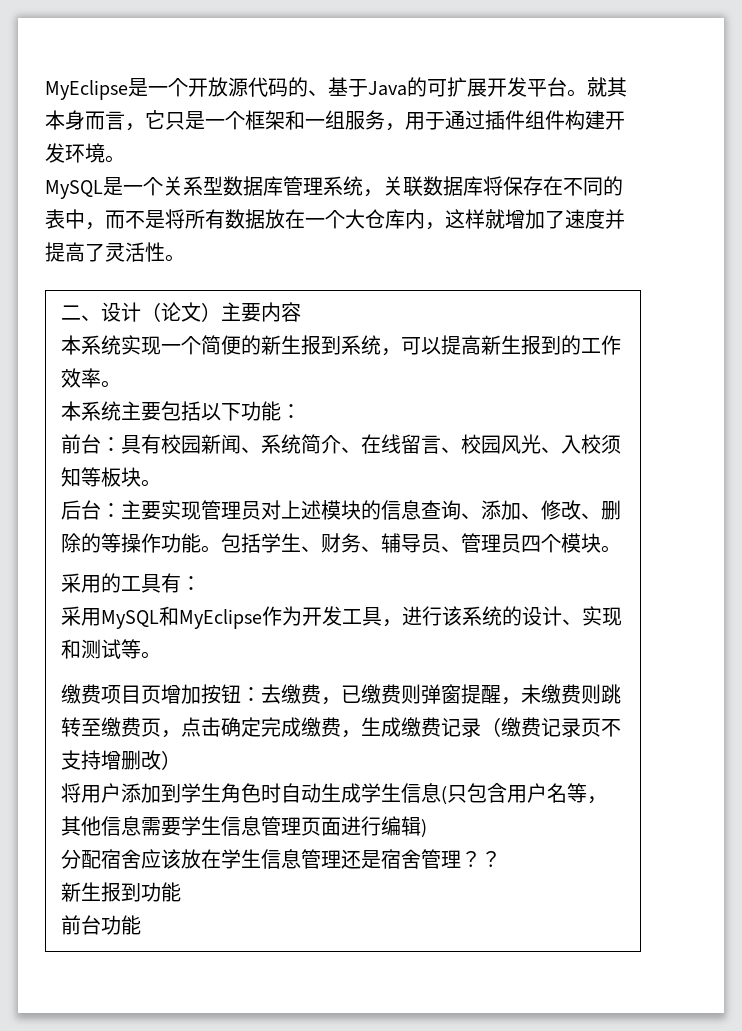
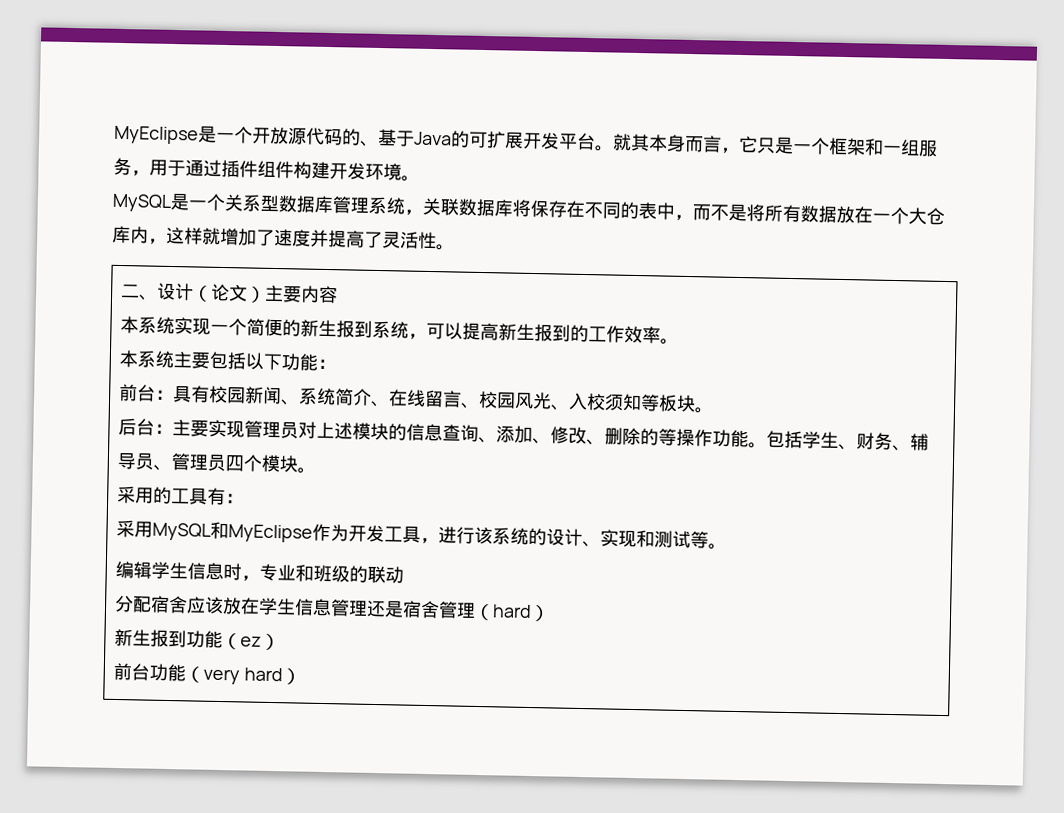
[60,684,621,705] [60,717,621,738] [60,750,181,770] [60,783,607,805] [60,816,427,838] 缴费项目页增加按钮：去缴费，已缴费则弹窗提醒，未缴费则跳转至缴费页，点击确定完成缴费，生成缴费记录（缴费记录页不支持增删改） // 将用户添加到学生角色时自动生成学生信息(只包含用户名等，其他信息需要学生信息管理页面进行编辑) -> [114,560,404,584] 编辑学生信息时，专业和班级的联动
[460,851,501,867] ？？ -> [473,603,550,622] （hard）
(181, 892) none -> [221,633,280,651] （ez）
(141, 925) none -> [184,666,301,685] （very hard）

